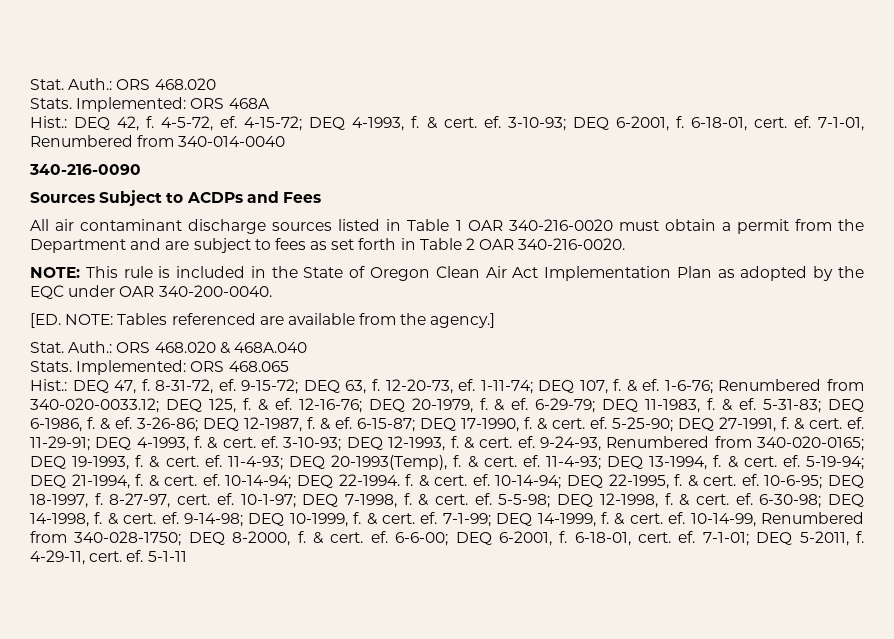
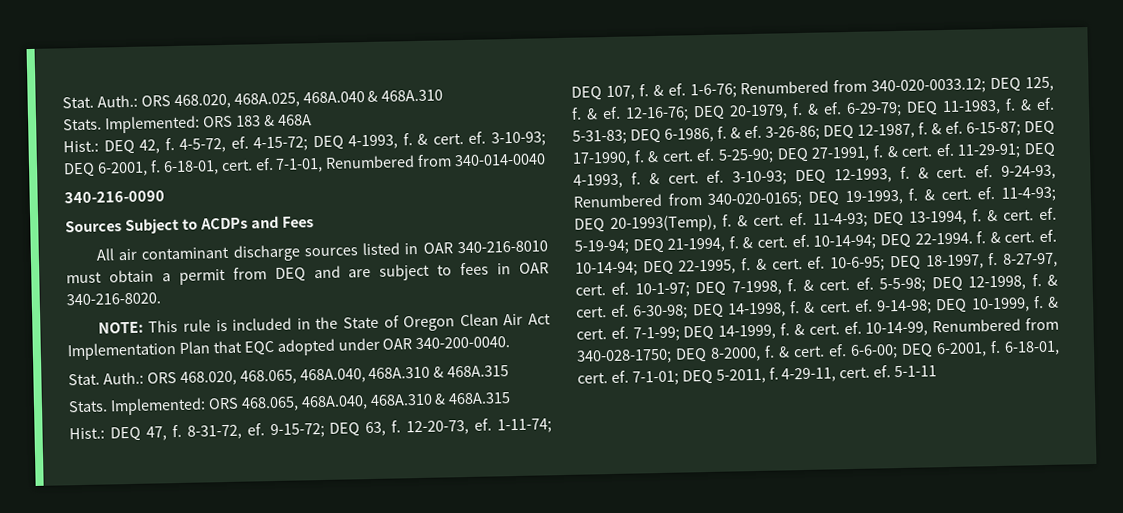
[30,78,216,90] [30,97,225,112] Stat. Auth.: ORS 468.020 // Stats. Implemented: ORS -> [62,89,444,110] [63,114,275,134] Stat. Auth.: ORS 468.020, 468A.025, 468A.040 & 468A.310 // Stats. Implemented: ORS 183 &
[407,219,613,231] Table 1 OAR 340-216-0020 -> [422,240,548,254] OAR 340-216-8010
[838,219,864,231] [30,239,126,253] the Department -> [274,267,306,282] DEQ
[310,238,626,250] as set forth in Table 2 OAR 340-216-0020. -> [497,262,549,275] [66,292,161,306] in OAR 340-216-8020.
[717,266,865,281] [30,285,272,299] [30,313,496,328] [30,341,307,354] [30,360,289,375] as adopted by the EQC under OAR 340-200-0040. // [ED. NOTE: Tables referenced are available from the agency.] // Stat. Auth.: ORS 468.020 & 468A.040 // Stats. Implemented: ORS 468.065 -> [212,336,511,356] [68,365,510,386] [68,392,512,416] that EQC adopted under OAR 340-200-0040. // Stat. Auth.: ORS 468.020, 468.065, 468A.040, 468A.310 & 468A.315 // Stats. Implemented: ORS 468.065, 468A.040, 468A.310 & 468A.315

